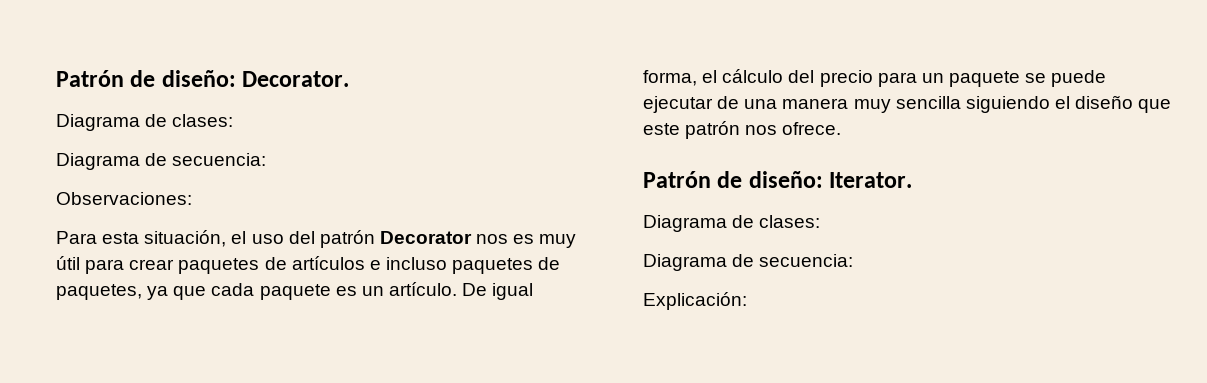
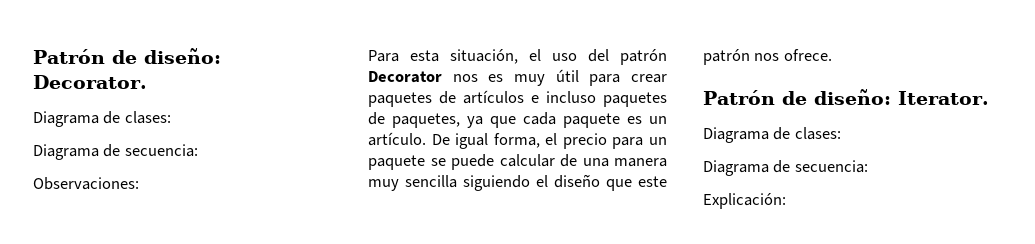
[722,69,815,83] cálculo del -> (558, 139) none
[643,96,713,113] ejecutar -> [499,154,555,167] calcular

